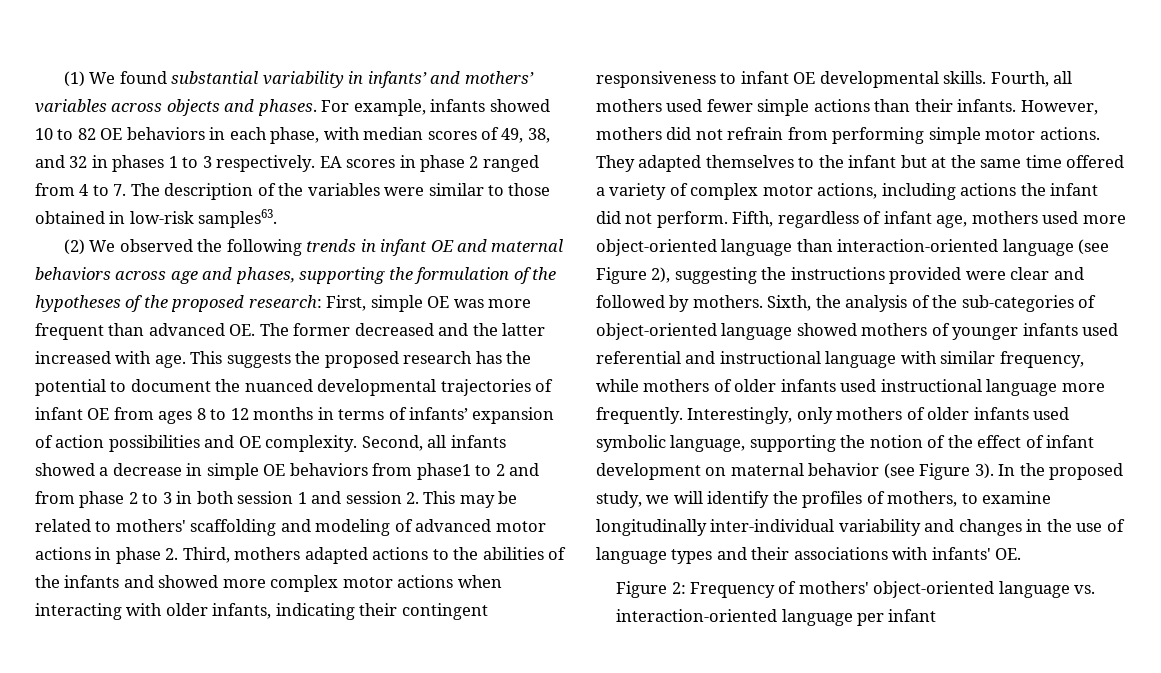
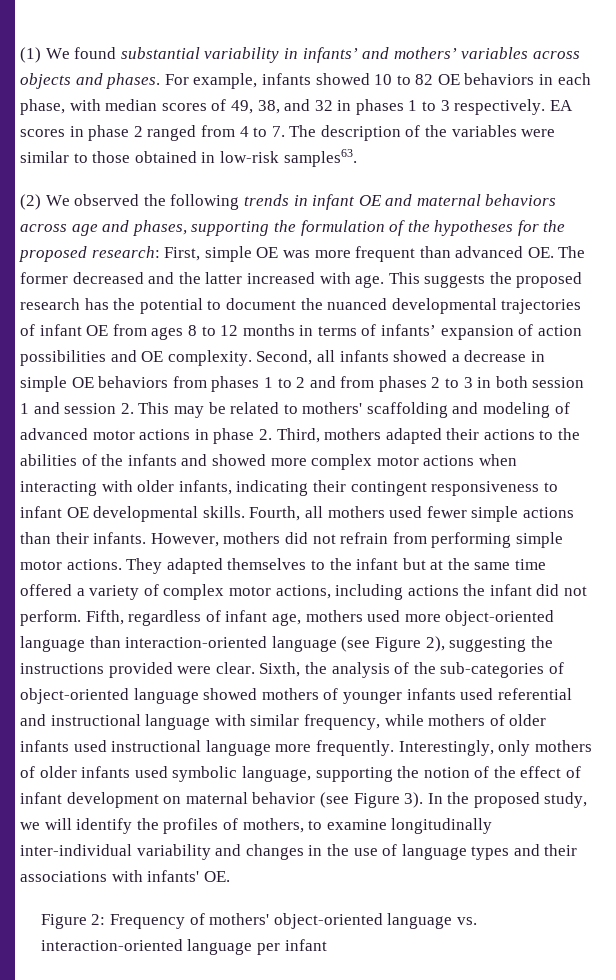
[125,295,144,312] of -> [517,220,539,236] for
[416,463,471,480] phase1 -> [211,376,273,392] phases 1
[79,491,125,508] phase -> [378,376,427,392] phases
(368, 555) none -> [446,428,480,440] their
[1010,267,1084,280] [596,295,763,312] clear and followed by mothers. -> [215,662,255,674] clear.

